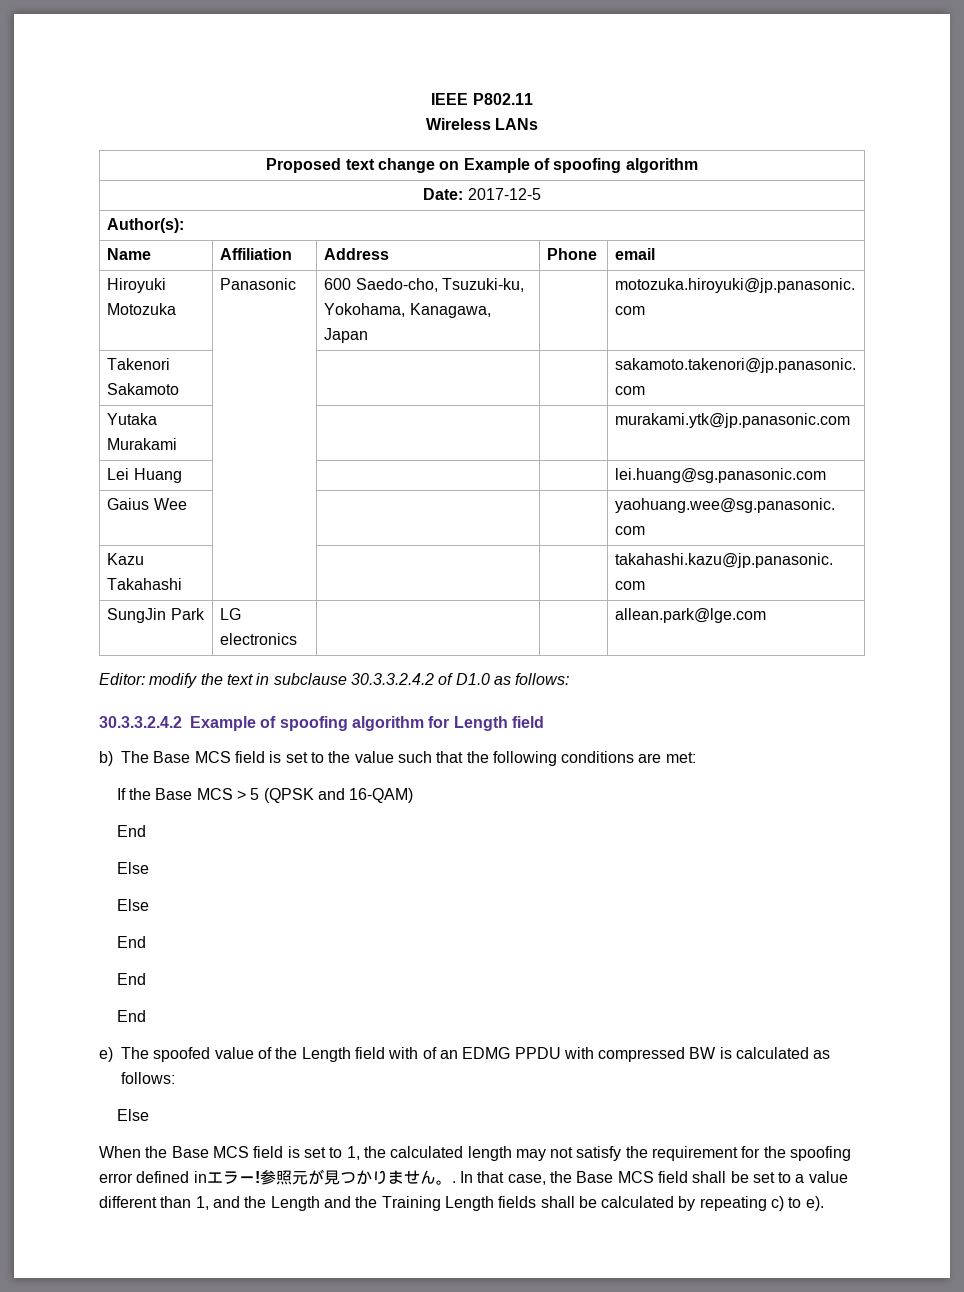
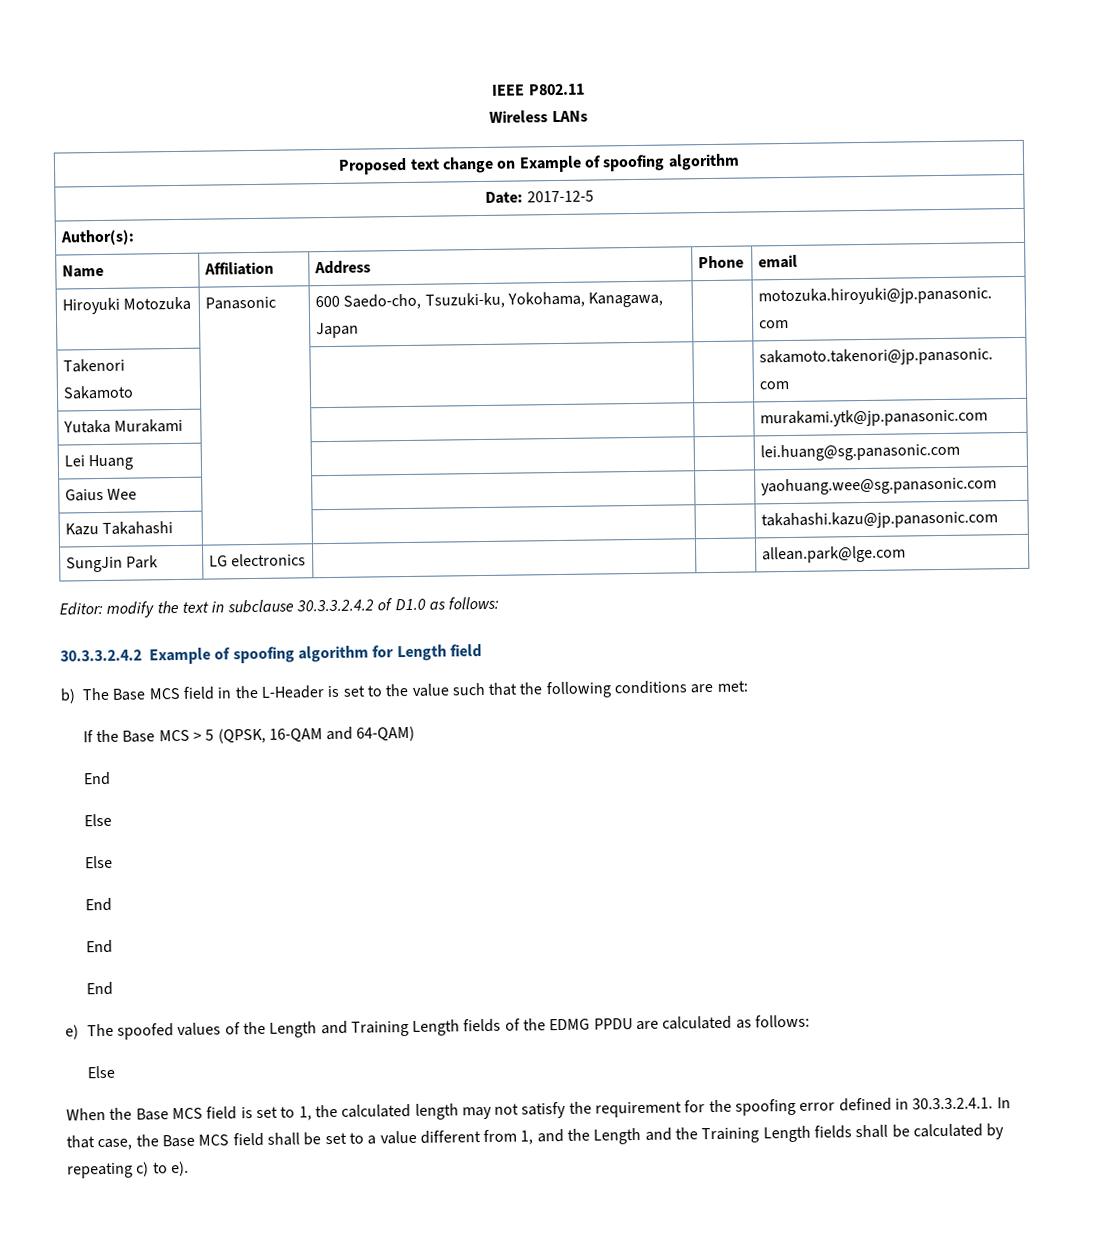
(265, 757) none -> [217,685,324,699] in the L-Header
[263,788,414,803] (QPSK and 16-QAM) -> [217,725,416,744] (QPSK, 16-QAM and 64-QAM)
[214,1047,254,1059] value -> [177,1022,222,1037] values
[354,1047,732,1062] field with of an EDMG PPDU with compressed BW is -> [320,1018,660,1037] and Training Length fields of the EDMG PPDU are
[206,1169,456,1185] エラー!参照元が見つかりません。. -> [912,1097,994,1110] 30.3.3.2.4.1.
[160,1196,192,1208] than -> [483,1129,518,1143] from

